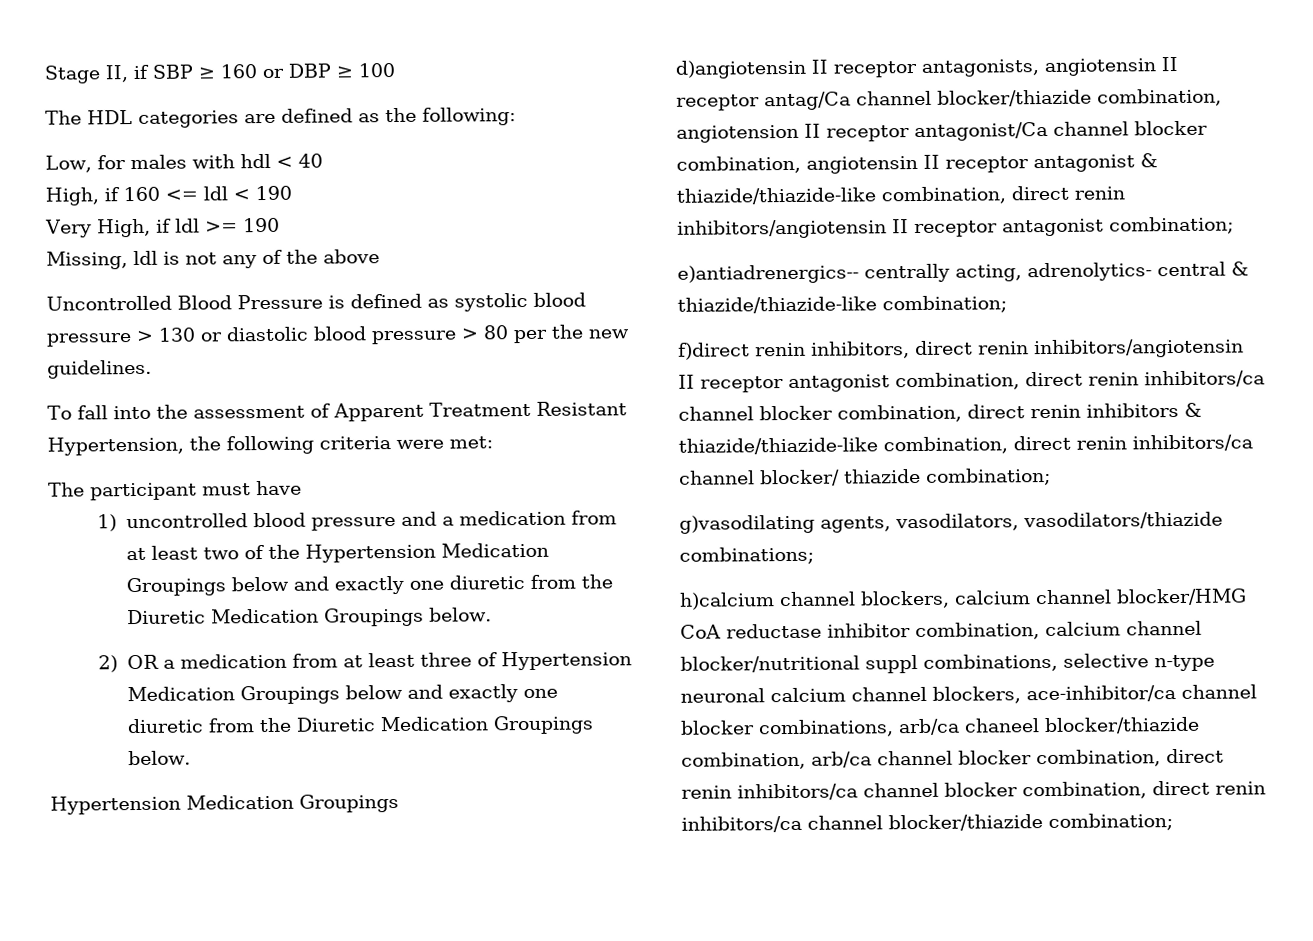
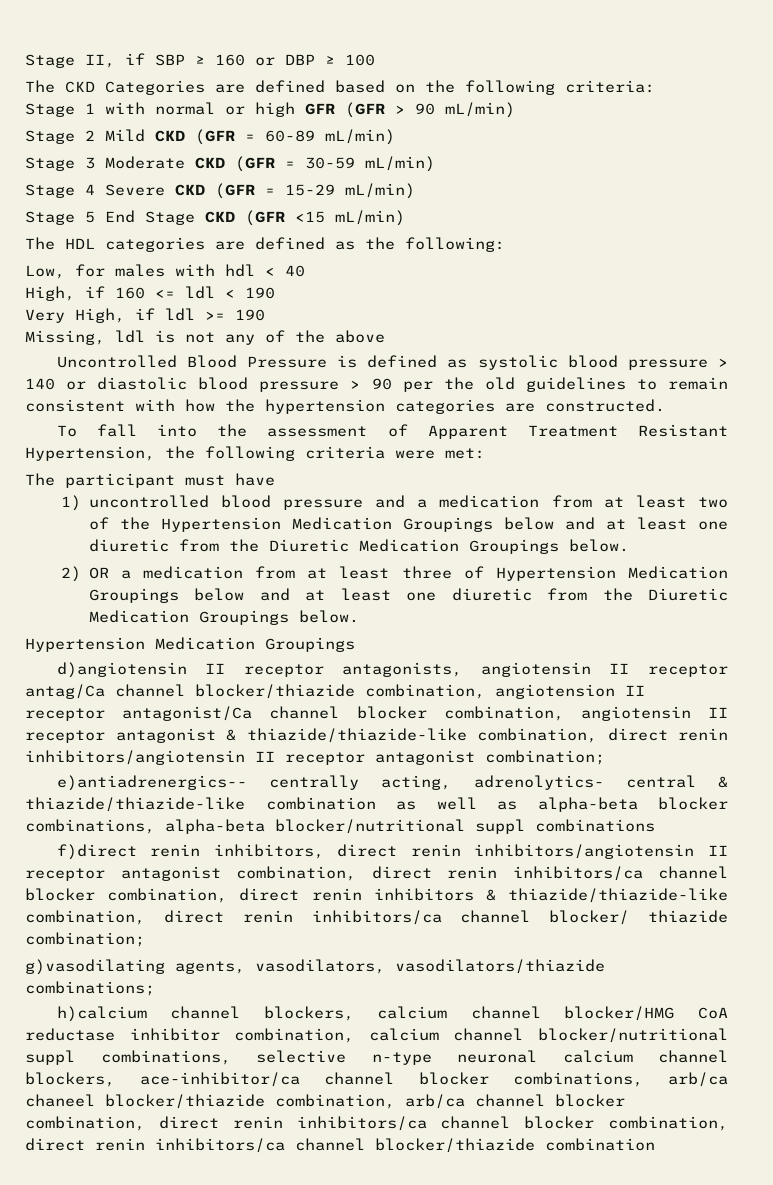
(395, 70) none -> [25,80,655,95] [25,102,515,118] [25,129,395,145] [25,156,435,172] [25,183,415,199] [25,210,405,226] // The CKD Categories are defined based on the following criteria: // Stage 1 with normal or high GFR (GFR > 90 mL/min) // Stage 2 Mild CKD (GFR = 60-89 mL/min) // Stage 3 Moderate CKD (GFR = 30-59 mL/min) // Stage 4 Severe CKD (GFR = 15-29 mL/min) // Stage 5 End Stage CKD (GFR <15 mL/min)
[158,327,195,342] 130 -> [25,378,55,390] 140
[483,325,508,340] 80 -> [371,378,392,390] 90
[588,329,629,339] [47,359,152,379] new guidelines. -> [484,377,728,392] [25,399,665,414] old guidelines to remain consistent with how the hypertension categories are constructed.
[333,575,404,595] exactly -> [605,517,687,530] at least
[447,684,518,703] exactly -> [305,588,391,601] at least
[882,295,1007,314] combination; -> [265,797,728,812] [25,819,655,834] combination as well as alpha-beta blocker combinations, alpha-beta blocker/nutritional suppl combinations
[1048,813,1173,831] combination; -> [545,1138,655,1151] combination

